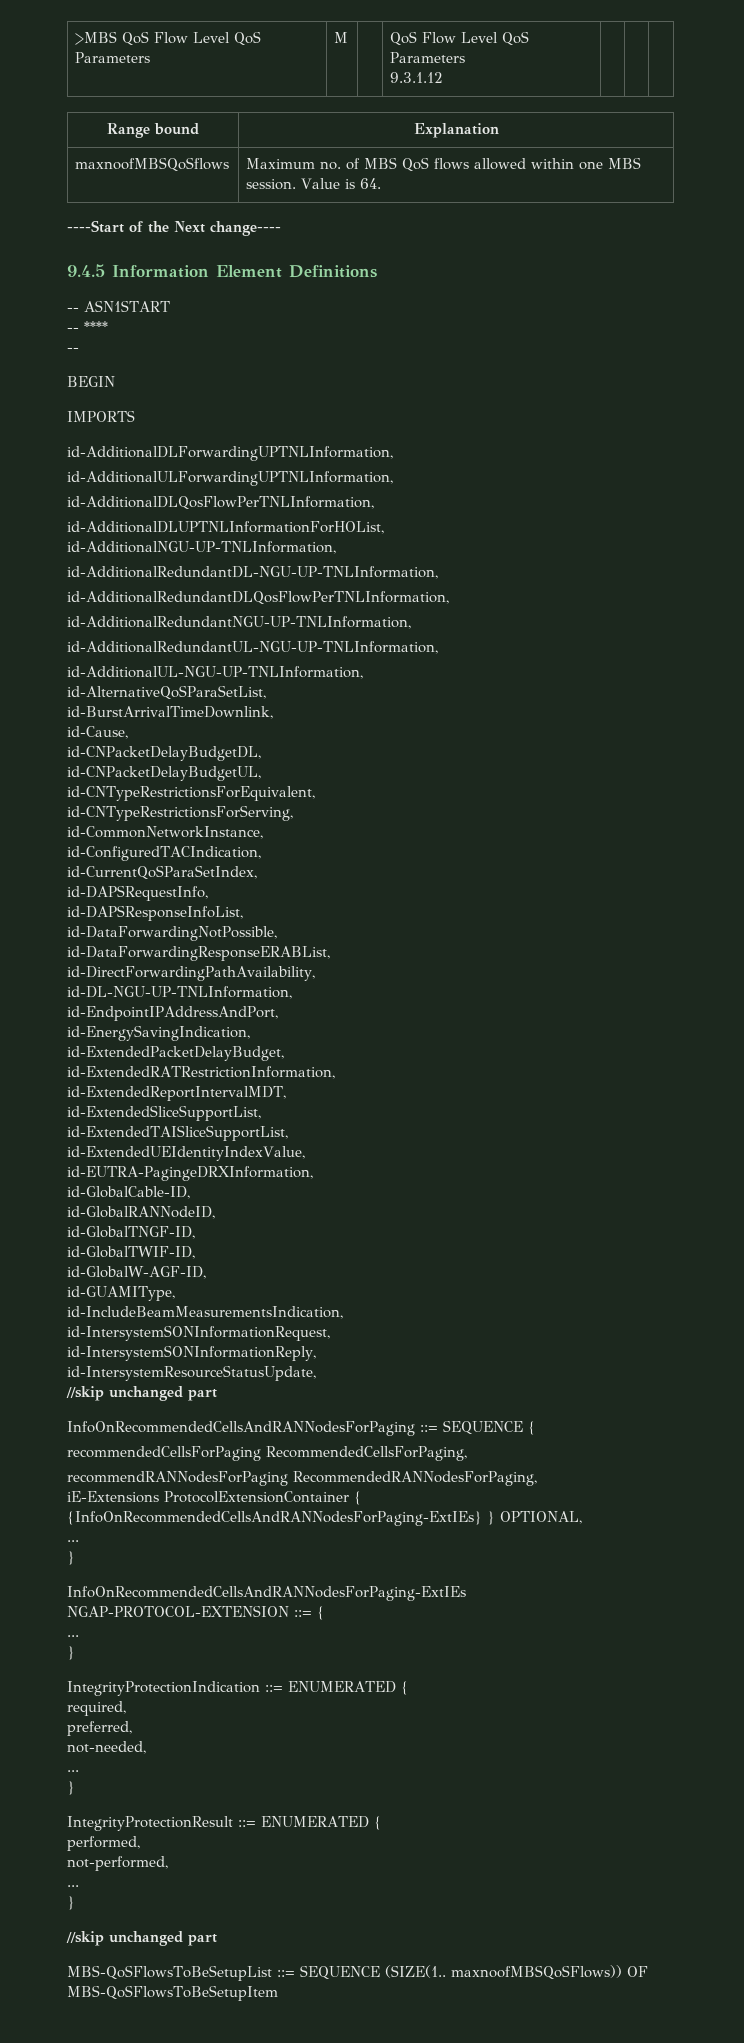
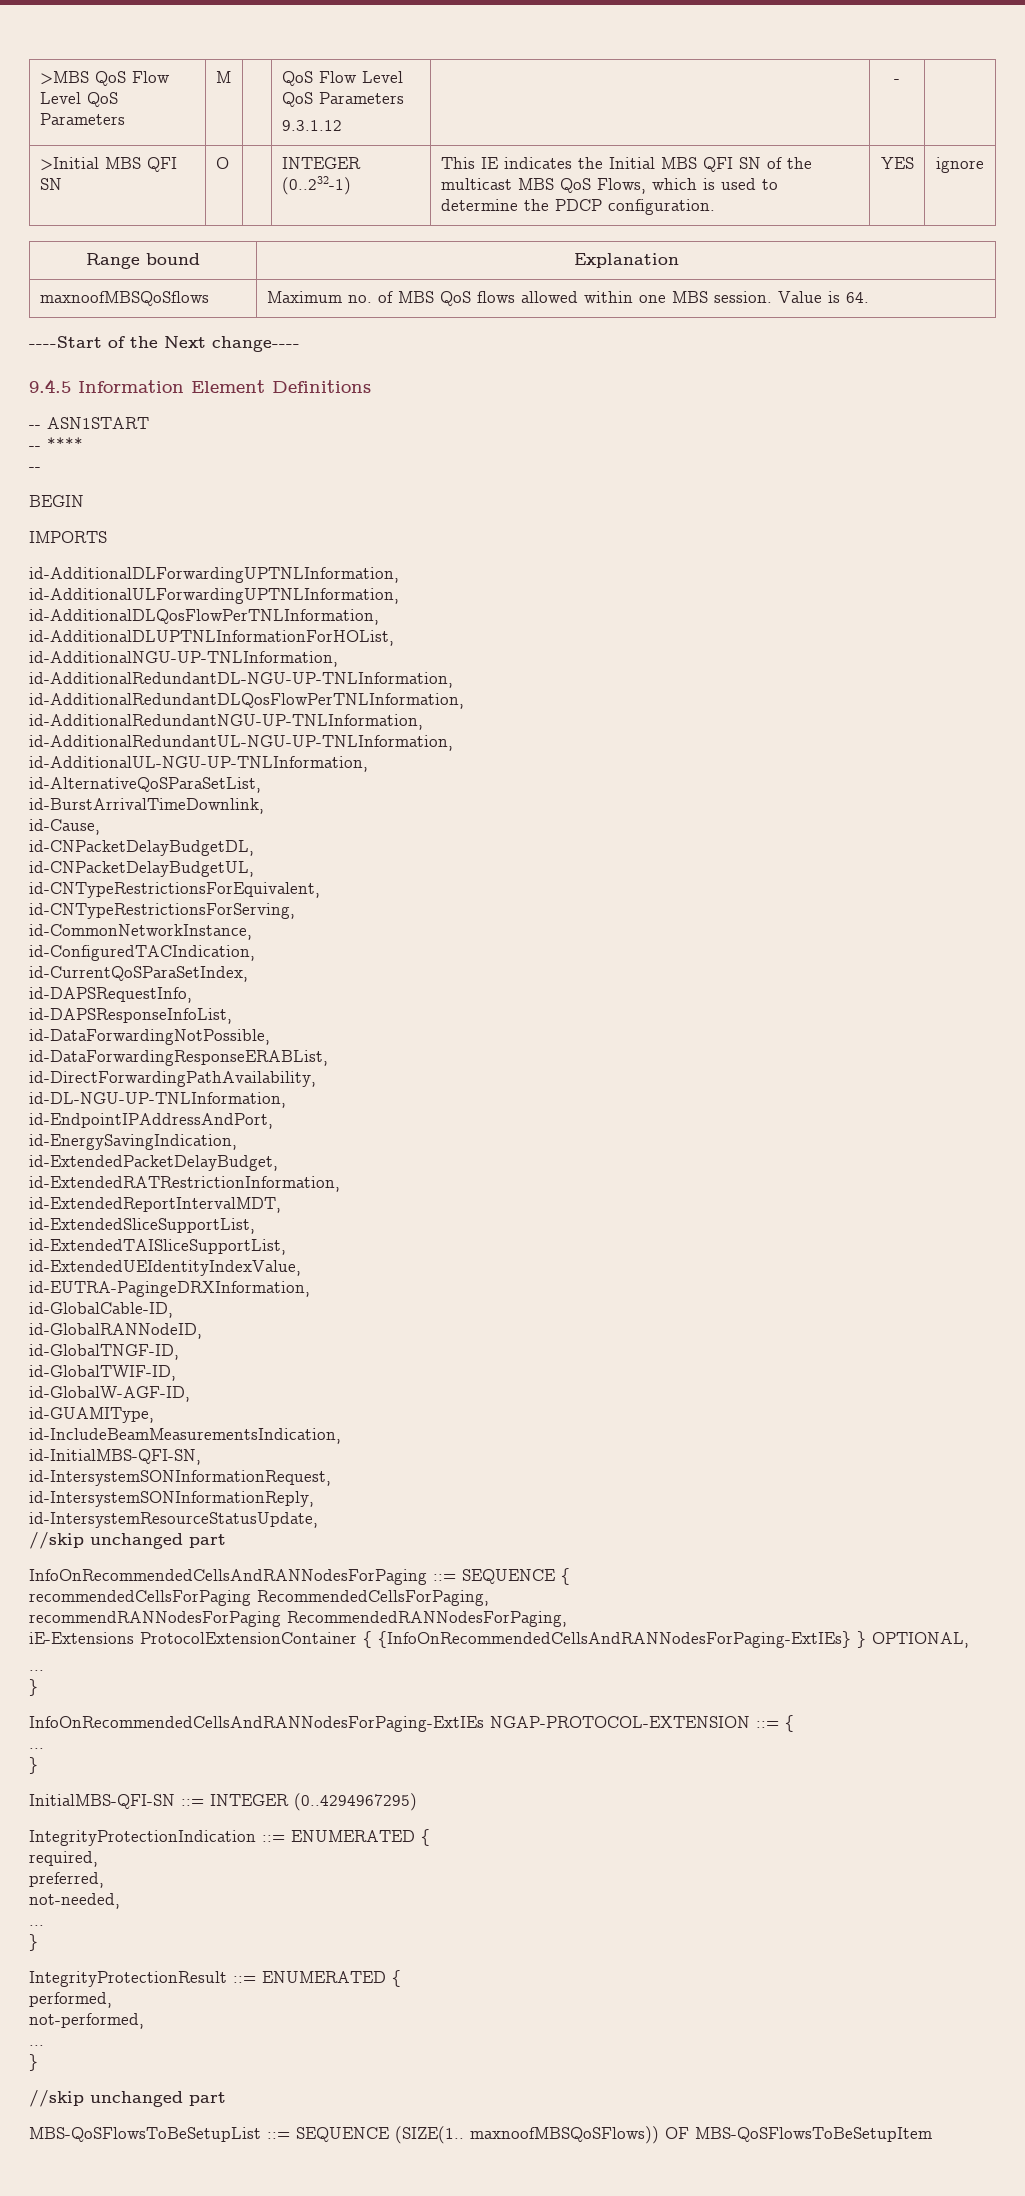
(444, 77) | -> [894,79,900,83] [39,157,177,172] [39,178,62,190] [215,157,229,169] [281,157,361,169] [281,176,351,195] [440,157,812,172] [440,178,778,194] [440,199,715,215] [880,157,914,169] [936,157,984,173] - | // >Initial MBS QFI SN | O | | INTEGER (0..232-1) | This IE indicates the Initial MBS QFI SN of the multicast MBS QoS Flows, which is used to determine the PDCP configuration. | YES | ignore
(343, 1312) none -> [29,1449,201,1465] // id-InitialMBS-QFI-SN,
(75, 1653) none -> [29,1793,417,1811] // InitialMBS-QFI-SN ::= INTEGER (0..4294967295)

